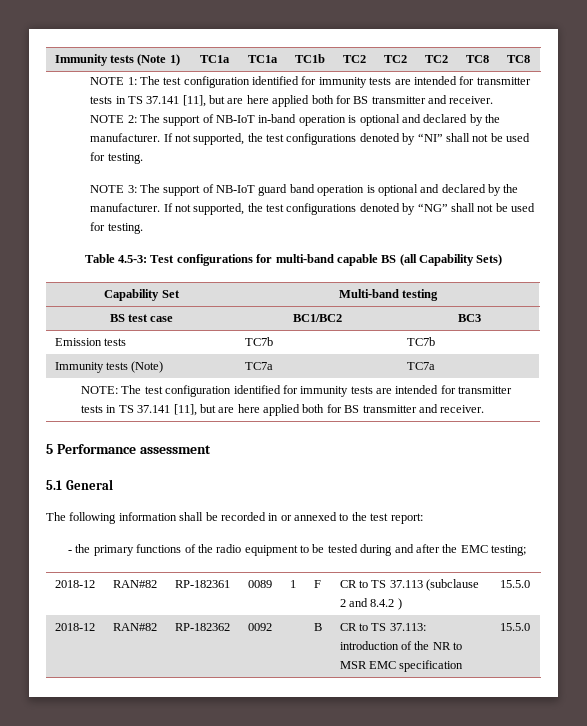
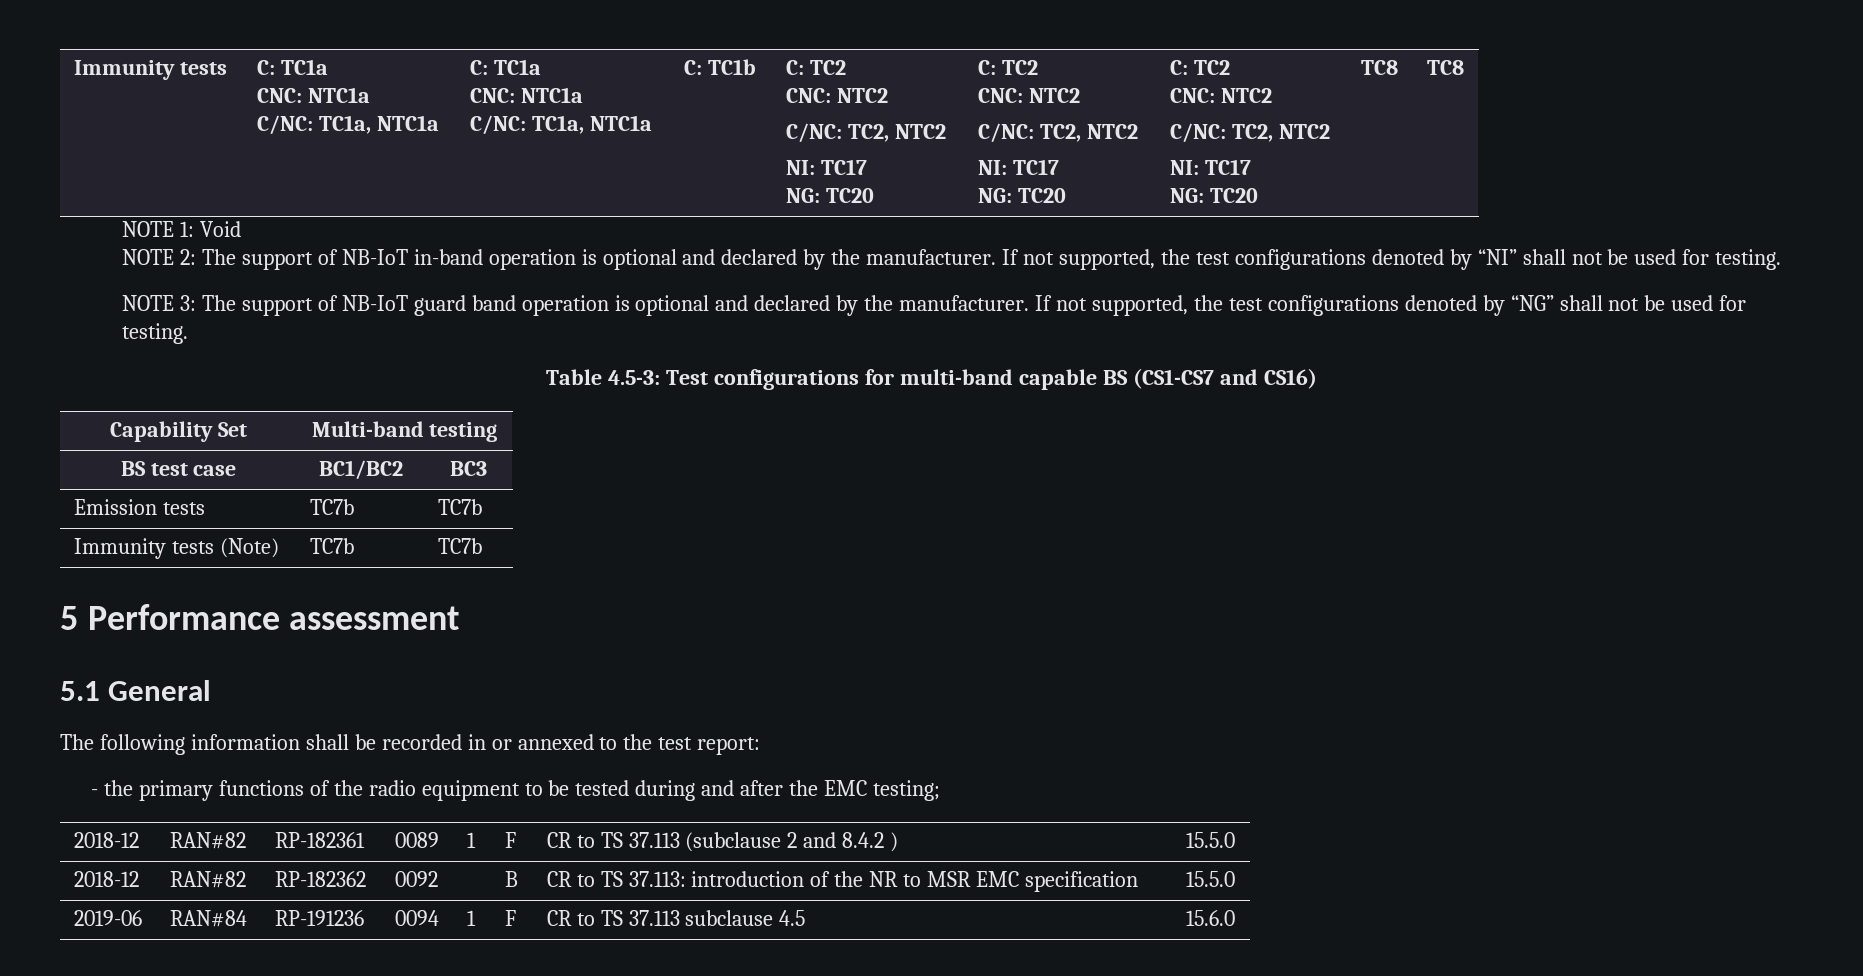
[54,54,180,66] [199,55,230,63] [247,55,278,63] Immunity tests (Note 1) | TC1a | TC1a | -> [73,60,227,80] [256,59,328,75] [256,87,370,103] [256,115,439,135] [469,59,541,75] [469,87,583,103] [469,115,652,135] [683,60,702,75] Immunity tests | C: TC1a // CNC: NTC1a // C/NC: TC1a, NTC1a | C: TC1a // CNC: NTC1a // C/NC: TC1a, NTC1a | C:
[342,55,366,63] [383,55,407,63] [424,55,448,63] [465,55,489,63] [506,55,530,63] [90,76,531,88] [90,95,494,107] TC2 | TC2 | TC2 | TC8 | TC8 // NOTE 1: The test configuration identified for immunity tests are intended for transmitter tests in TS 37.141 [11], but are here applied both for BS transmitter and receiver. -> [785,60,846,75] [785,88,888,103] [785,123,946,143] [785,159,867,175] [785,188,874,203] [977,60,1038,75] [977,88,1080,103] [977,123,1138,143] [977,159,1059,175] [977,188,1066,203] [1169,60,1230,75] [1169,88,1272,103] [1169,123,1330,143] [1169,159,1251,175] [1169,188,1258,203] [1360,60,1398,75] [1426,60,1464,75] [122,221,241,237] C: TC2 // CNC: NTC2 // C/NC: TC2, NTC2 // NI: TC17 // NG: TC20 | C: TC2 // CNC: NTC2 // C/NC: TC2, NTC2 // NI: TC17 // NG: TC20 | C: TC2 // CNC: NTC2 // C/NC: TC2, NTC2 // NI: TC17 // NG: TC20 | TC8 | TC8 // NOTE 1: Void
[399,254,503,266] (all Capability Sets) -> [1132,368,1317,389] (CS1-CS7 and CS16)
[244,362,273,370] [406,362,435,370] [81,385,513,397] [81,404,485,416] TC7a | TC7a // NOTE: The test configuration identified for immunity tests are intended for transmitter tests in TS 37.141 [11], but are here applied both for BS transmitter and receiver. -> [309,538,354,554] [437,538,482,554] TC7b | TC7b
(530, 627) none -> [73,910,142,926] [169,910,247,927] [274,910,364,926] [394,910,439,926] [466,910,476,926] [504,910,516,926] [546,910,806,926] [1185,910,1235,926] // 2019-06 | RAN#84 | RP-191236 | 0094 | 1 | F | CR to TS 37.113 subclause 4.5 | 15.6.0

